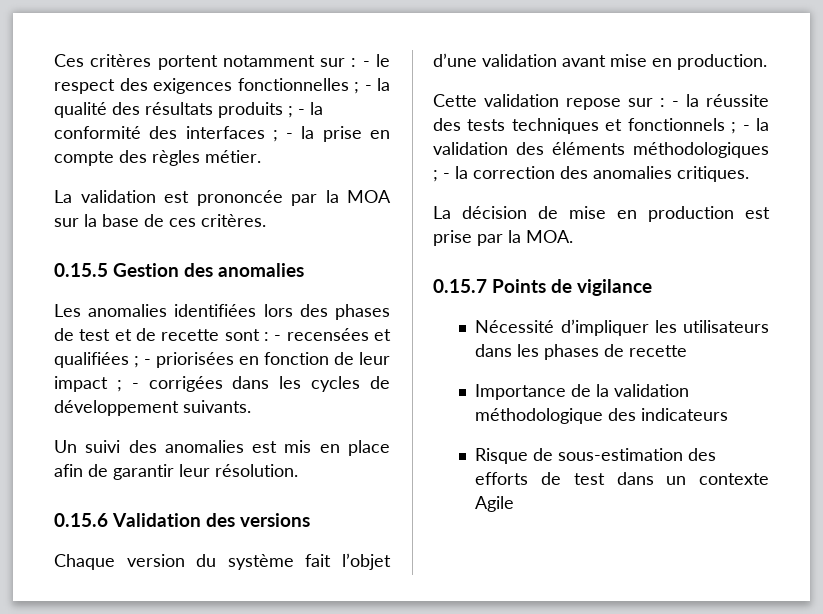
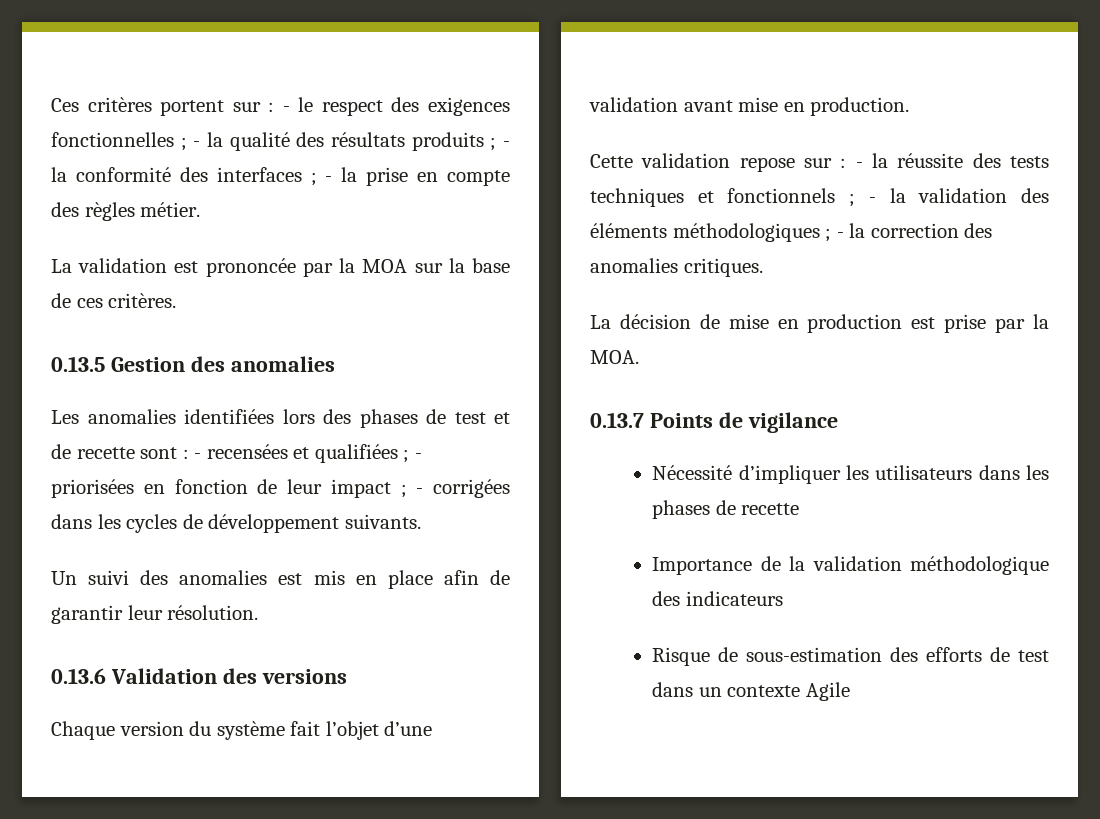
[222,55,315,67] notamment -> (225, 108) none
[54,263,108,277] 0.15.5 -> [51,356,105,372] 0.13.5
[54,513,108,527] 0.15.6 -> [51,668,106,684] 0.13.6
[433,279,487,293] 0.15.7 -> [590,412,644,428] 0.13.7

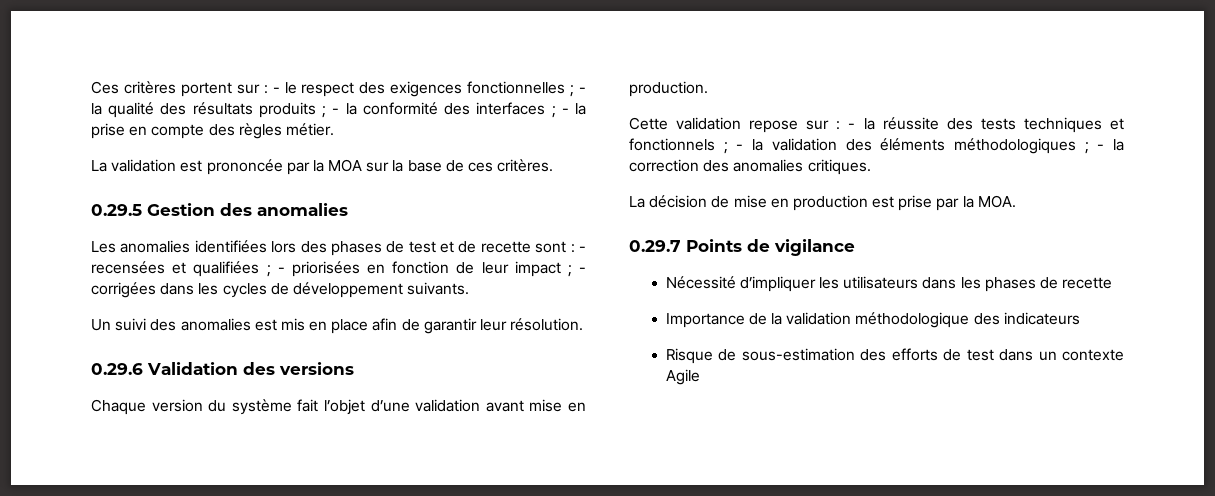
[51,356,105,372] 0.13.5 -> [91,204,142,216] 0.29.5
[51,668,106,684] 0.13.6 -> [91,363,143,375] 0.29.6
[590,412,644,428] 0.13.7 -> [629,240,681,252] 0.29.7

